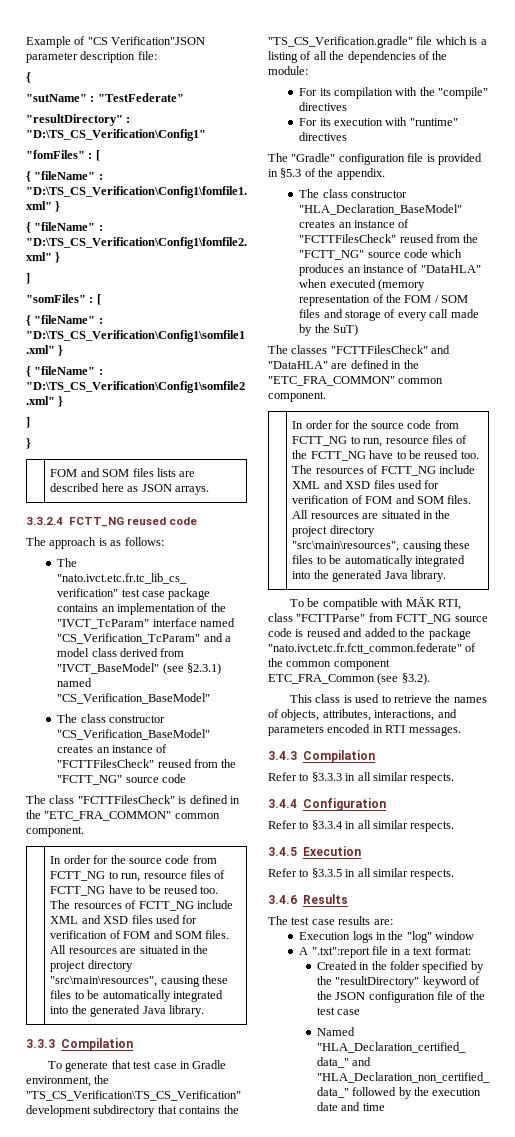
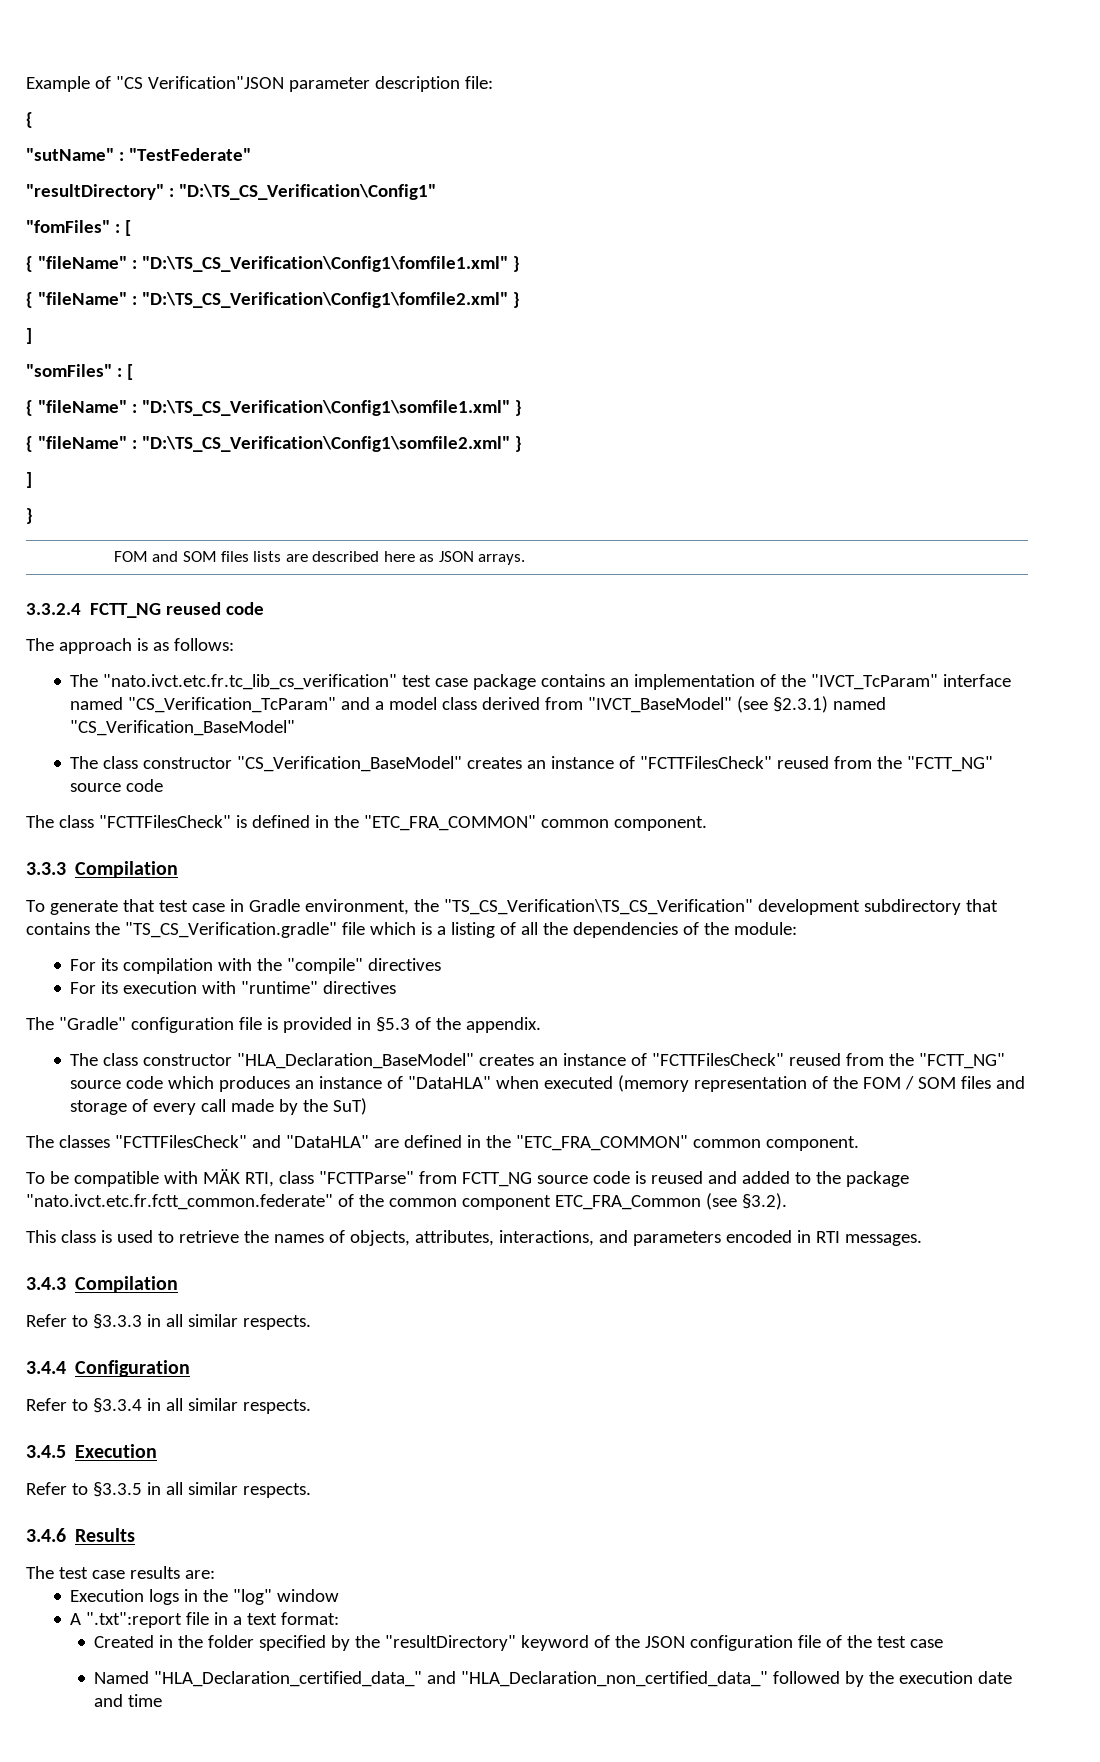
[50,855,217,864] [50,870,226,882] [50,885,219,896] [50,900,233,911] [50,915,198,924] [50,930,230,939] [50,945,209,954] [50,960,133,972] [50,975,229,987] [50,990,223,1002] [50,1005,204,1017] // | In order for the source code from FCTT_NG to run, resource files of FCTT_NG have to be reused too. The resources of FCTT_NG include XML and XSD files used for verification of FOM and SOM files. All resources are situated in the project directory "src\main\resources", causing these files to be automatically integrated into the generated Java library. -> (707, 823) none
[292,420,459,429] [292,435,468,447] [292,450,479,461] [292,465,475,476] [292,480,440,489] [292,495,472,504] [292,510,451,519] [292,525,375,537] [292,540,471,552] [292,555,465,567] [292,570,446,582] // | In order for the source code from FCTT_NG to run, resource files of the FCTT_NG have to be reused too. The resources of FCTT_NG include XML and XSD files used for verification of FOM and SOM files. All resources are situated in the project directory "src\main\resources", causing these files to be automatically integrated into the generated Java library. -> (859, 1143) none

